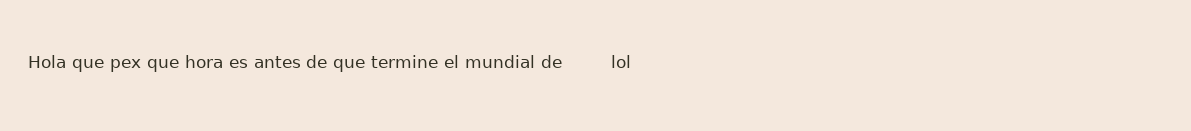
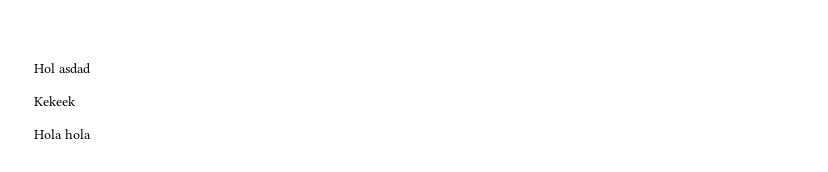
[28,55,631,72] Hola que pex que hora es antes de que termine el mundial de lol -> [34,63,91,74] [34,96,76,106] [34,129,91,139] Hol asdad // Kekeek // Hola hola

